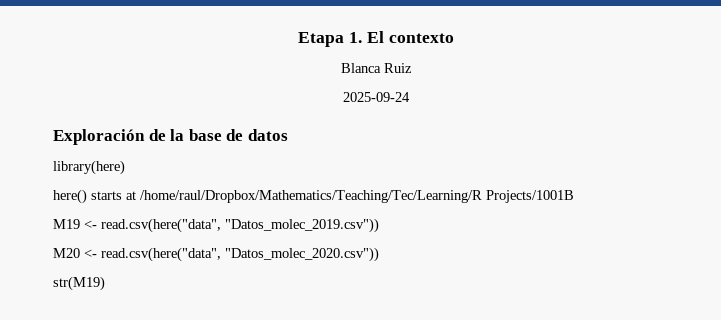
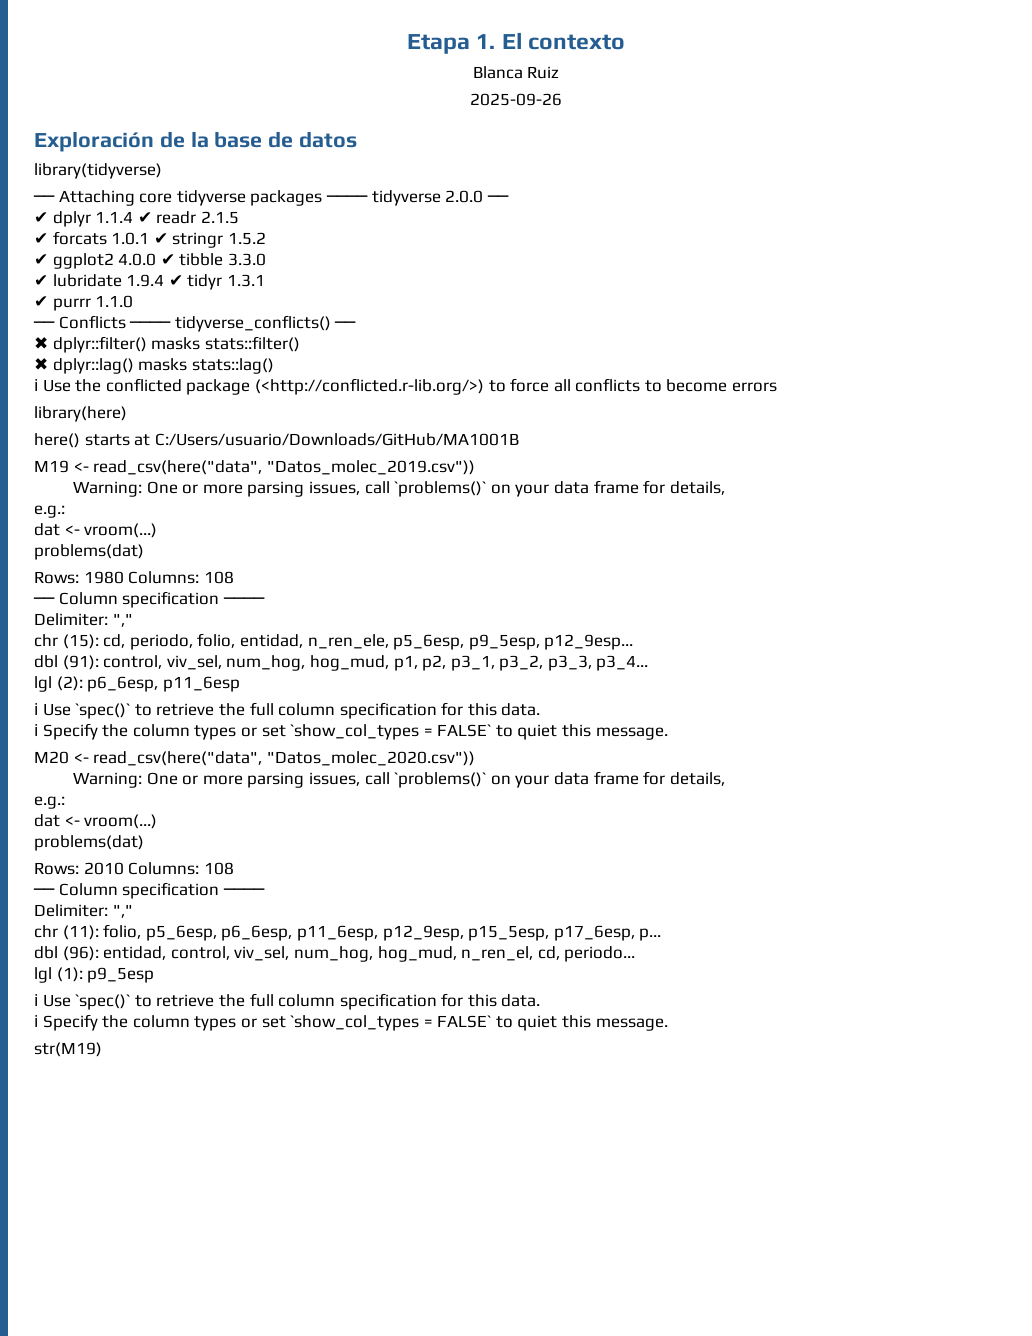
[343,92,410,102] 2025-09-24 -> [470,93,562,106] 2025-09-26
(288, 135) none -> [34,163,162,179] [33,190,509,206] [34,211,239,227] [34,231,266,248] [34,253,266,269] [34,274,265,290] [34,295,134,311] [33,315,357,332] [34,336,300,353] [34,358,274,374] [34,378,778,395] // library(tidyverse) // ── Attaching core tidyverse packages ──── tidyverse 2.0.0 ── // ✔ dplyr 1.1.4 ✔ readr 2.1.5 // ✔ forcats 1.0.1 ✔ stringr 1.5.2 // ✔ ggplot2 4.0.0 ✔ tibble 3.3.0 // ✔ lubridate 1.9.4 ✔ tidyr 1.3.1 // ✔ purrr 1.1.0 // ── Conflicts ──── tidyverse_conflicts() ── // ✖ dplyr::filter() masks stats::filter() // ✖ dplyr::lag() masks stats::lag() // ℹ Use the conflicted package (<http://conflicted.r-lib.org/>) to force all conflicts to become errors
[140,190,574,203] /home/raul/Dropbox/Mathematics/Teaching/Tec/Learning/R Projects/1001B -> [154,433,519,446] C:/Users/usuario/Downloads/GitHub/MA1001B
[101,218,221,233] read.csv(here("data", -> [93,460,263,475] read_csv(here("data",
(379, 225) none -> [73,480,725,497] [34,505,65,518] [34,523,158,538] [34,544,144,560] [34,571,234,584] [33,591,265,608] [34,613,133,627] [34,633,634,650] [34,655,649,671] [34,676,240,692] [34,702,541,719] [34,723,668,740] // Warning: One or more parsing issues, call `problems()` on your data frame for details, // e.g.: // dat <- vroom(...) // problems(dat) // Rows: 1980 Columns: 108 // ── Column specification ──── // Delimiter: "," // chr (15): cd, periodo, folio, entidad, n_ren_ele, p5_6esp, p9_5esp, p12_9esp... // dbl (91): control, viv_sel, num_hog, hog_mud, p1, p2, p3_1, p3_2, p3_3, p3_4... // lgl (2): p6_6esp, p11_6esp // ℹ Use `spec()` to retrieve the full column specification for this data. // ℹ Specify the column types or set `show_col_types = FALSE` to quiet this message.
[101,247,221,262] read.csv(here("data", -> [93,751,263,766] read_csv(here("data",
(379, 254) none -> [73,771,725,788] [34,796,65,809] [34,814,158,829] [34,835,144,851] [34,862,234,875] [33,882,265,899] [34,904,133,918] [34,924,662,941] [34,946,636,962] [34,967,155,983] [34,993,541,1010] [34,1014,668,1031] // Warning: One or more parsing issues, call `problems()` on your data frame for details, // e.g.: // dat <- vroom(...) // problems(dat) // Rows: 2010 Columns: 108 // ── Column specification ──── // Delimiter: "," // chr (11): folio, p5_6esp, p6_6esp, p11_6esp, p12_9esp, p15_5esp, p17_6esp, p... // dbl (96): entidad, control, viv_sel, num_hog, hog_mud, n_ren_el, cd, periodo... // lgl (1): p9_5esp // ℹ Use `spec()` to retrieve the full column specification for this data. // ℹ Specify the column types or set `show_col_types = FALSE` to quiet this message.

